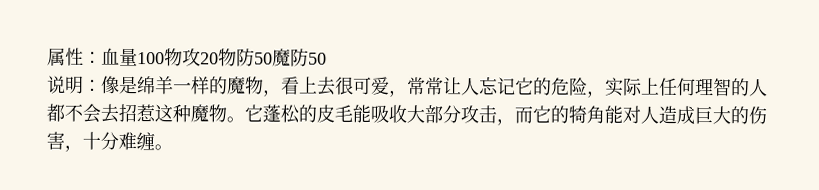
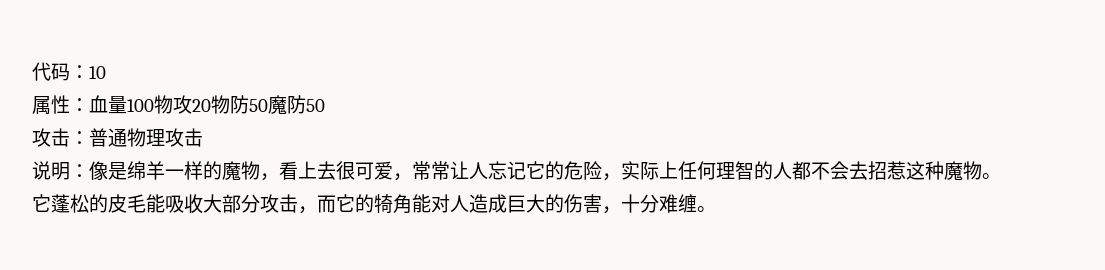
(47, 56) none -> [32,62,106,81] 代码：10 //
(327, 58) none -> [32,128,203,147] // 攻击：普通物理攻击

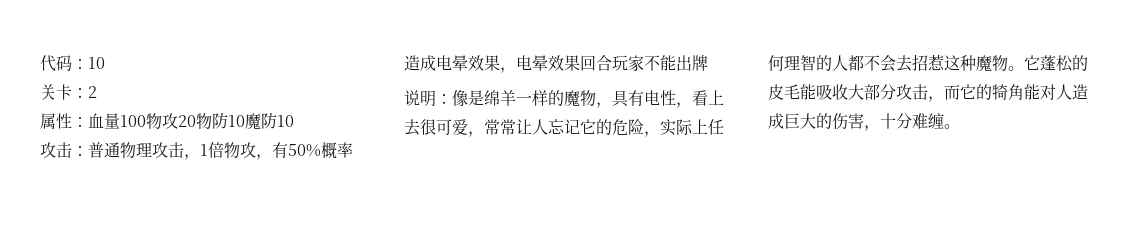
(106, 72) none -> [40,84,97,100] // 关卡：2
[249,95,325,114] 50魔防50 -> [228,112,294,130] 10魔防10
(203, 137) none -> [184,142,353,160] [404,55,708,73] ，1倍物攻，有50%概率造成电晕效果，电晕效果回合玩家不能出牌
(279, 177) none -> [612,90,692,108] 具有电性，

